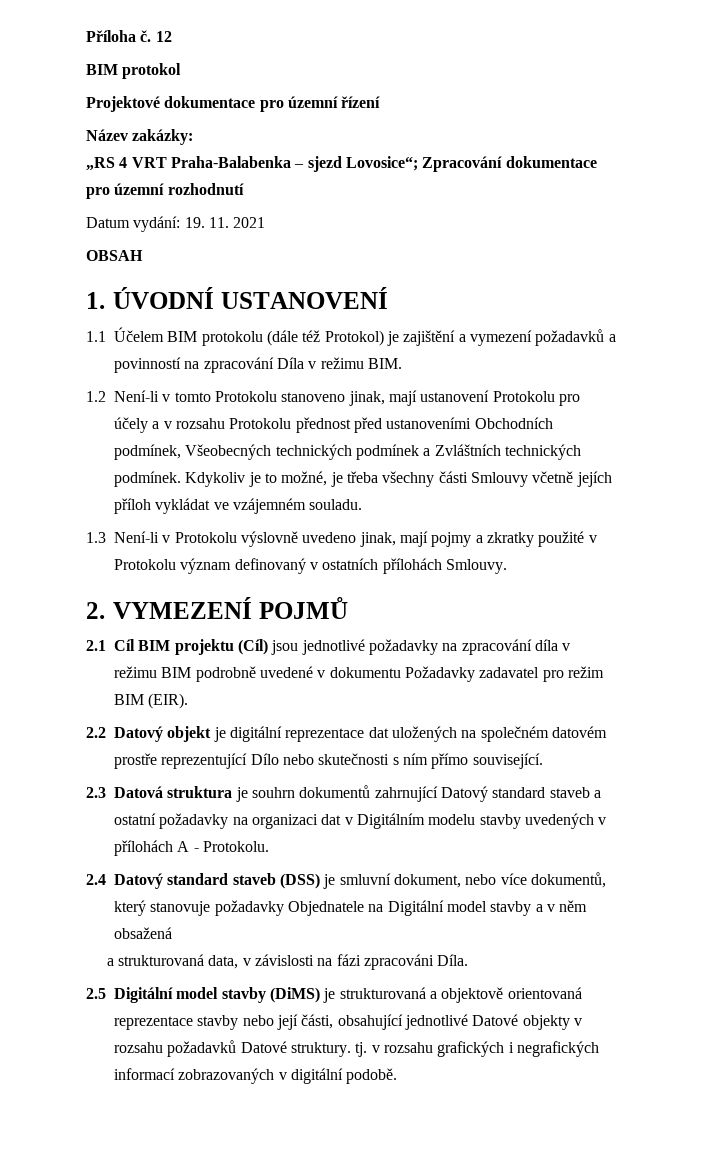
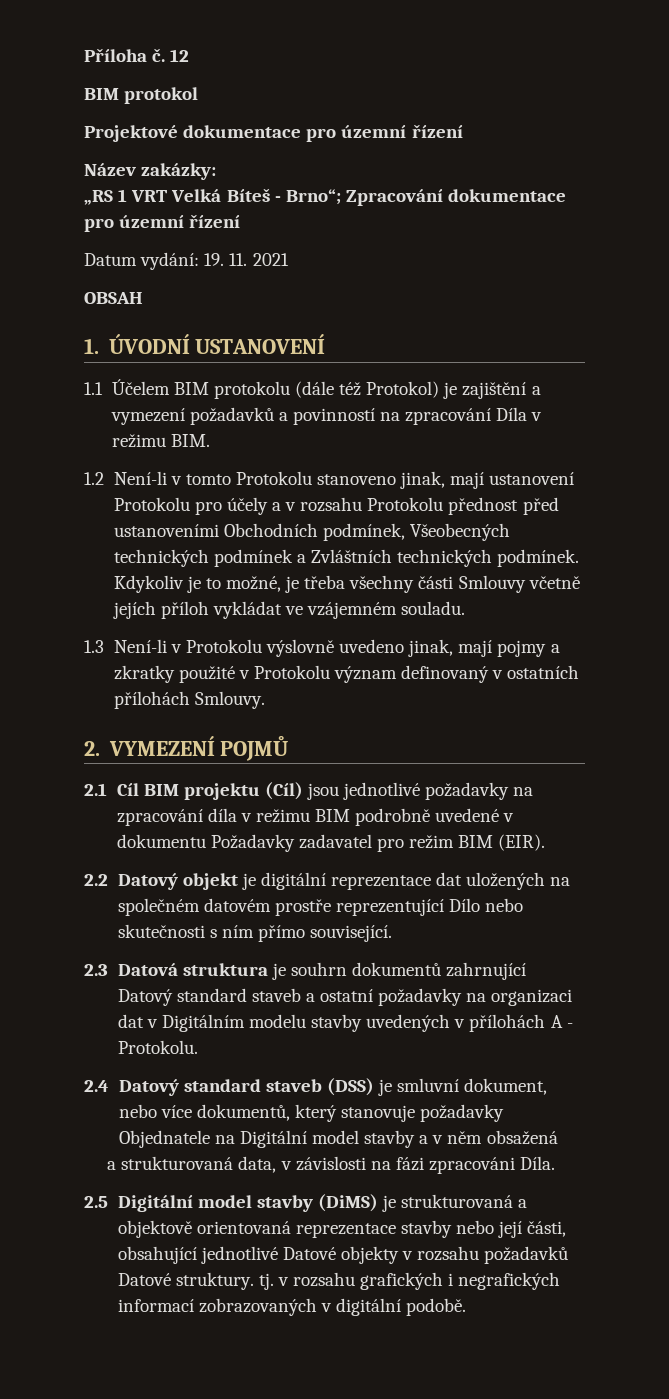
[119,156,418,172] 4 VRT Praha-Balabenka – sjezd Lovosice“; -> [118,188,341,205] 1 VRT Velká Bíteš - Brno“;
[167,183,244,195] rozhodnutí -> [189,214,241,228] řízení

